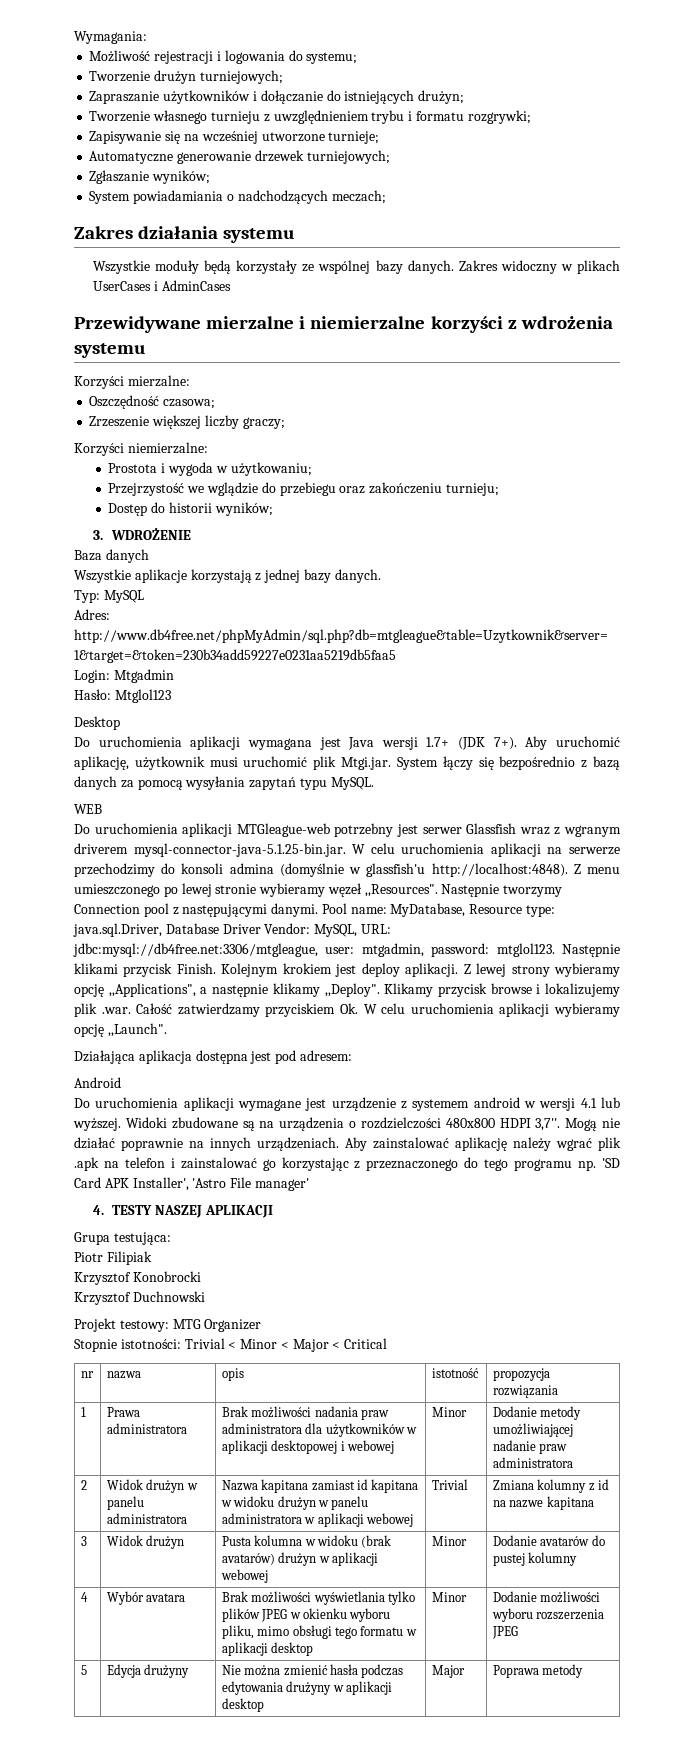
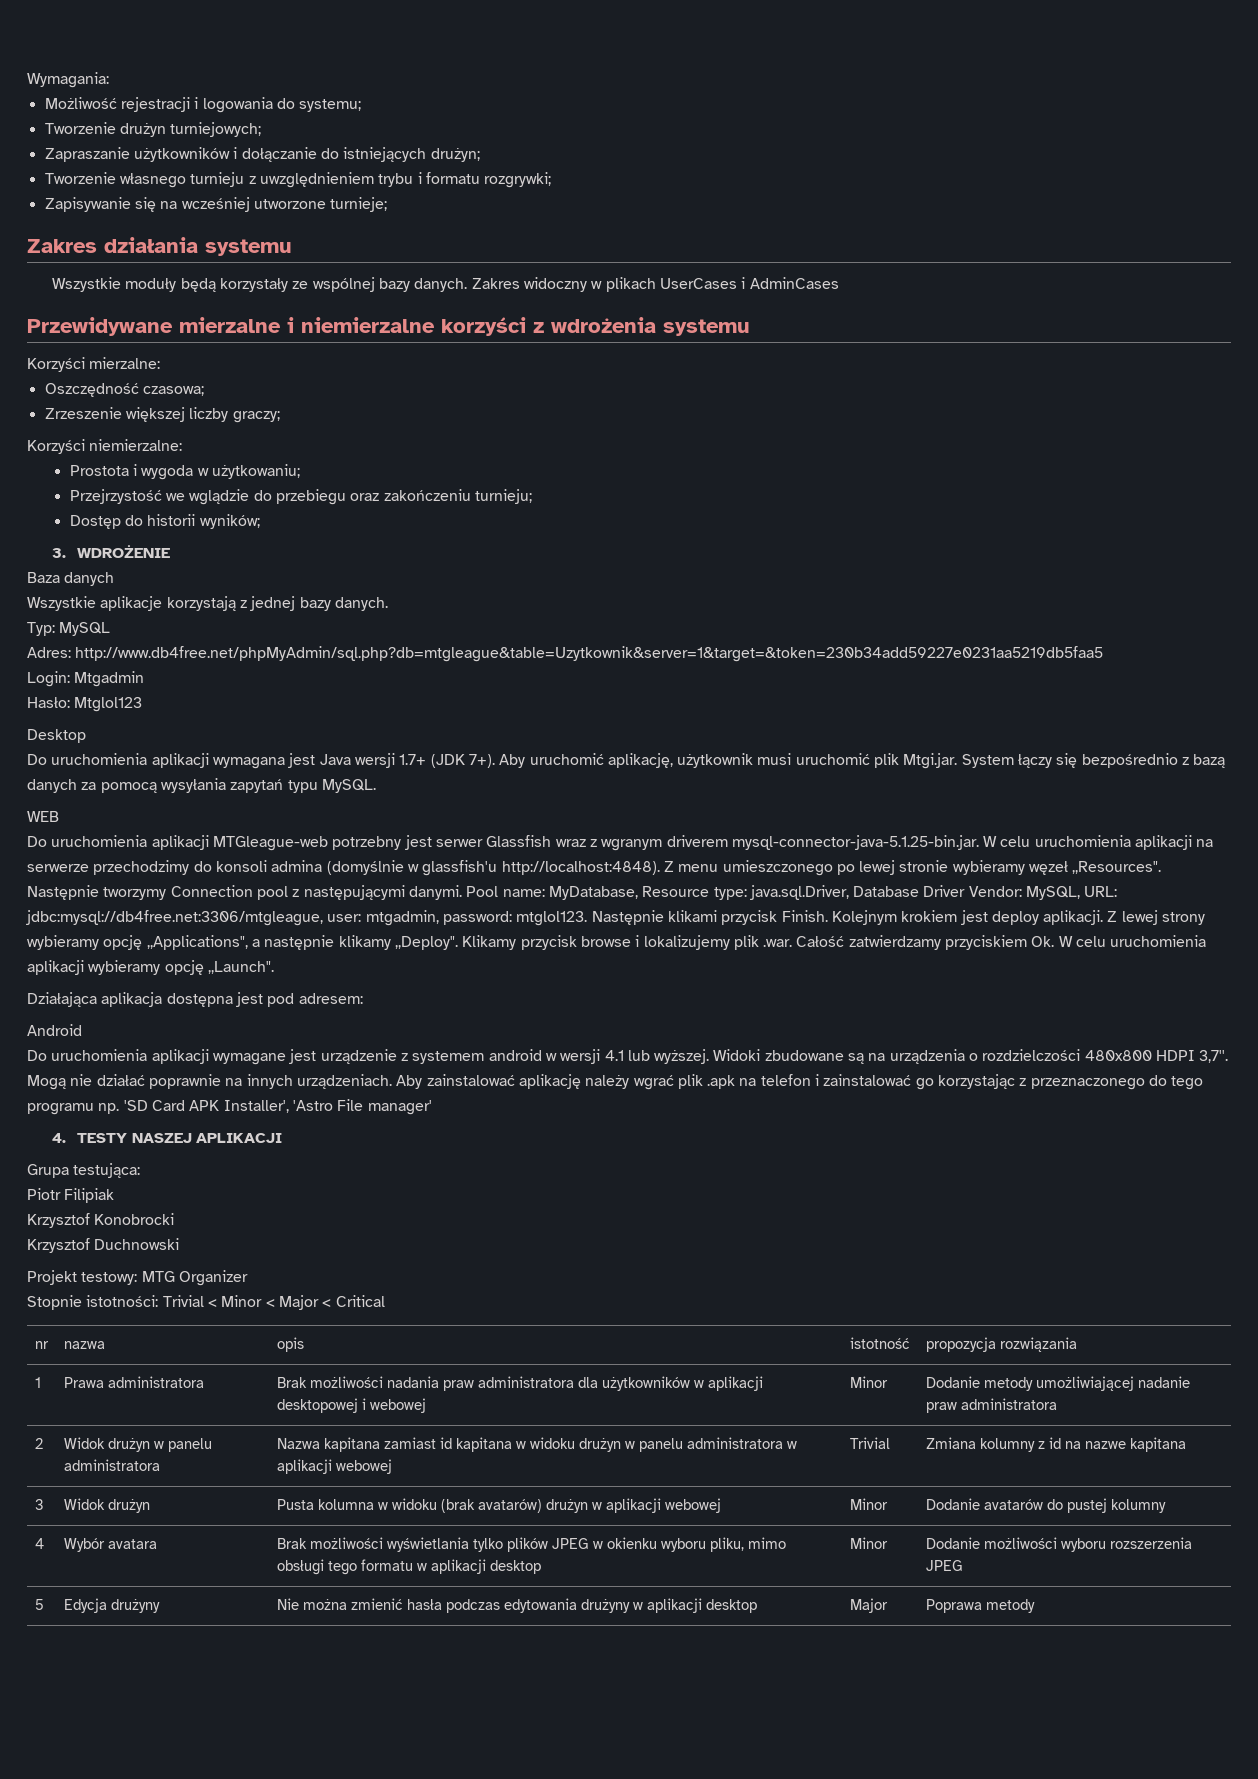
[89,150,390,164] [89,170,211,184] [89,190,386,204] // Automatyczne generowanie drzewek turniejowych; // Zgłaszanie wyników; // System powiadamiania o nadchodzących meczach; -> (388, 204) none

